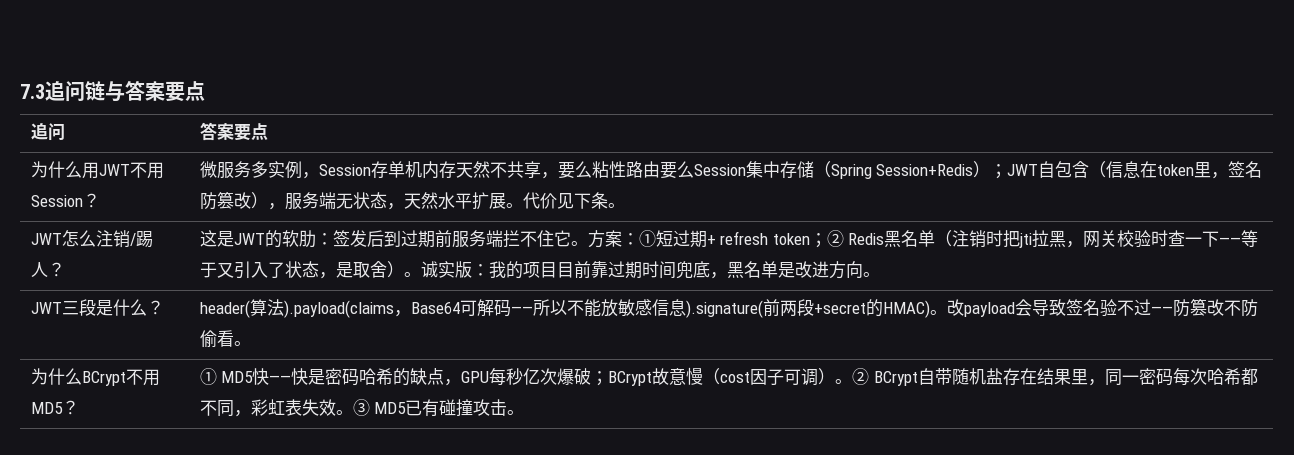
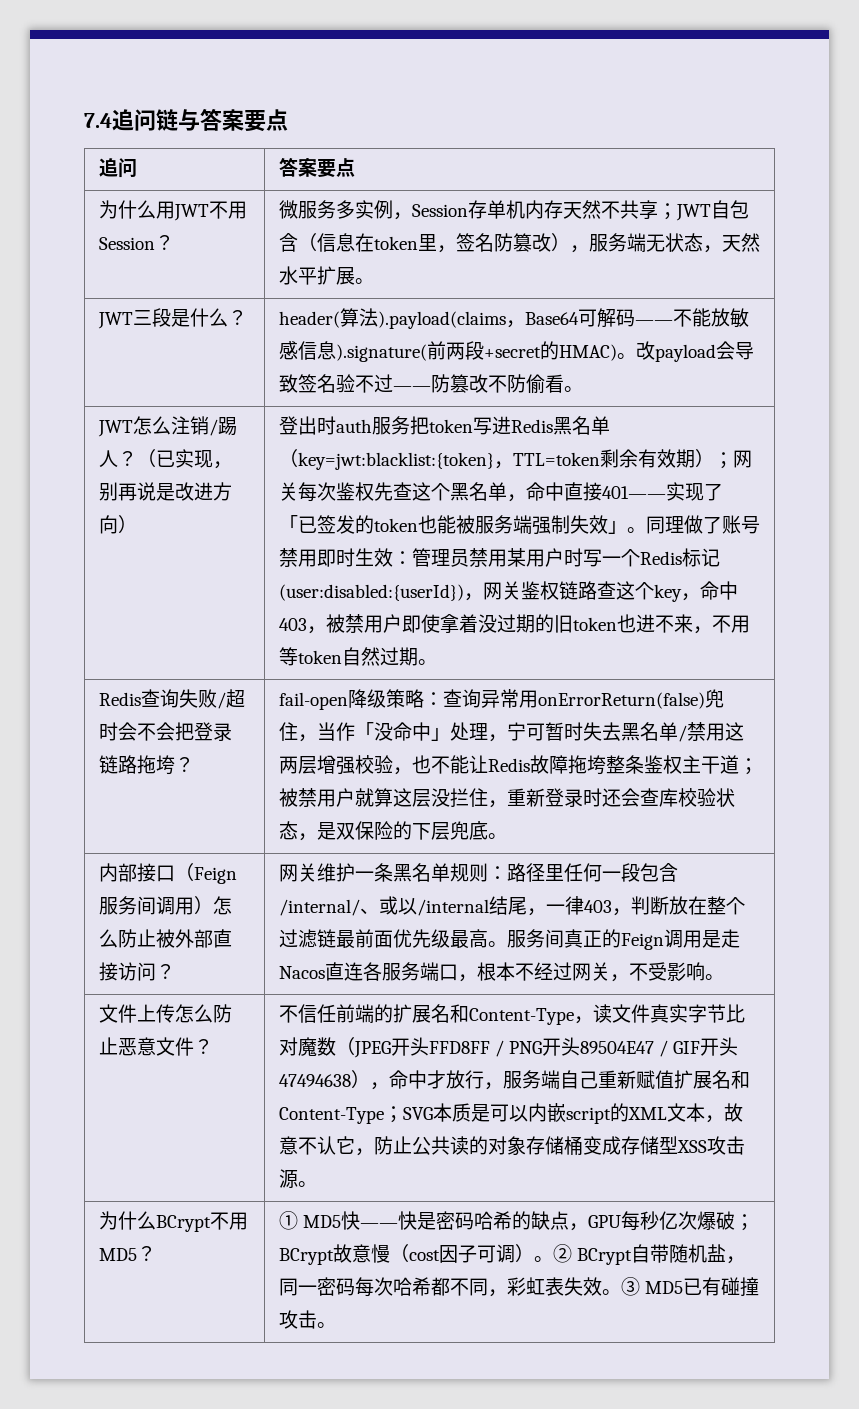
[20,84,45,99] 7.3 -> [84,113,112,128] 7.4
[540,161,991,179] ，要么粘性路由要么Session集中存储（Spring Session+Redis） -> (658, 210) none
[522,192,625,209] [30,230,153,248] [30,262,65,277] [199,230,1259,248] [199,261,880,279] 代价见下条。 // JWT怎么注销/踢人？ | 这是JWT的软肋：签发后到过期前服务端拦不住它。方案：①短过期+ refresh token；② Redis黑名单（注销时把jti拉黑，网关校验时查一下——等于又引入了状态，是取舍）。诚实版：我的项目目前靠过期时间兜底，黑名单是改进方向。 -> (374, 281) none
[532,299,567,316] 所以 -> (673, 322) none
(251, 343) none -> [97,416,237,437] [98,449,232,469] [98,482,232,501] [98,515,137,534] [278,416,610,435] [278,449,752,470] [278,482,723,502] [278,515,760,535] [278,548,720,567] [278,581,738,602] [278,614,750,634] [278,647,437,666] [98,689,245,709] [98,722,232,741] [98,755,194,775] [278,689,724,710] [278,722,744,742] [278,755,758,775] [278,788,735,808] [278,821,507,841] [98,863,237,884] [98,896,232,915] [98,929,232,948] [98,962,175,981] [278,863,678,882] [278,896,745,916] [278,929,740,950] [278,962,724,982] [98,1004,232,1023] [98,1037,213,1056] [278,1004,745,1025] [278,1037,739,1058] [278,1070,750,1090] [278,1103,743,1124] [278,1136,745,1156] [278,1169,317,1189] // JWT怎么注销/踢人？（已实现，别再说是改进方向） | 登出时auth服务把token写进Redis黑名单（key=jwt:blacklist:{token}，TTL=token剩余有效期）；网关每次鉴权先查这个黑名单，命中直接401——实现了「已签发的token也能被服务端强制失效」。同理做了账号禁用即时生效：管理员禁用某用户时写一个Redis标记(user:disabled:{userId})，网关鉴权链路查这个key，命中403，被禁用户即使拿着没过期的旧token也进不来，不用等token自然过期。 // Redis查询失败/超时会不会把登录链路拖垮？ | fail-open降级策略：查询异常用onErrorReturn(false)兜住，当作「没命中」处理，宁可暂时失去黑名单/禁用这两层增强校验，也不能让Redis故障拖垮整条鉴权主干道；被禁用户就算这层没拦住，重新登录时还会查库校验状态，是双保险的下层兜底。 // 内部接口（Feign服务间调用）怎么防止被外部直接访问？ | 网关维护一条黑名单规则：路径里任何一段包含/internal/、或以/internal结尾，一律403，判断放在整个过滤链最前面优先级最高。服务间真正的Feign调用是走Nacos直连各服务端口，根本不经过网关，不受影响。 // 文件上传怎么防止恶意文件？ | 不信任前端的扩展名和Content-Type，读文件真实字节比对魔数（JPEG开头FFD8FF / PNG开头89504E47 / GIF开头47494638），命中才放行，服务端自己重新赋值扩展名和Content-Type；SVG本质是可以内嵌script的XML文本，故意不认它，防止公共读的对象存储桶变成存储型XSS攻击源。
[1002,368,1088,385] 存在结果里 -> (726, 1253) none

